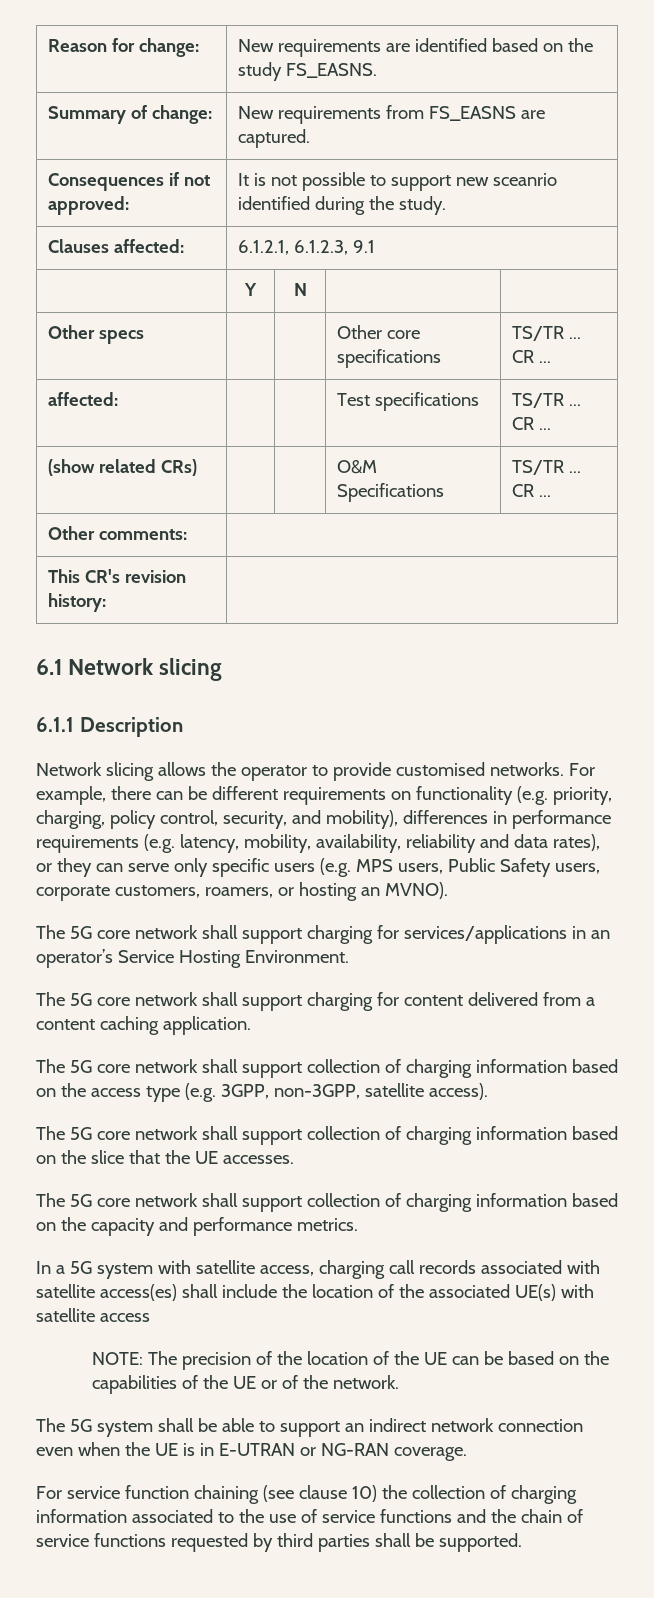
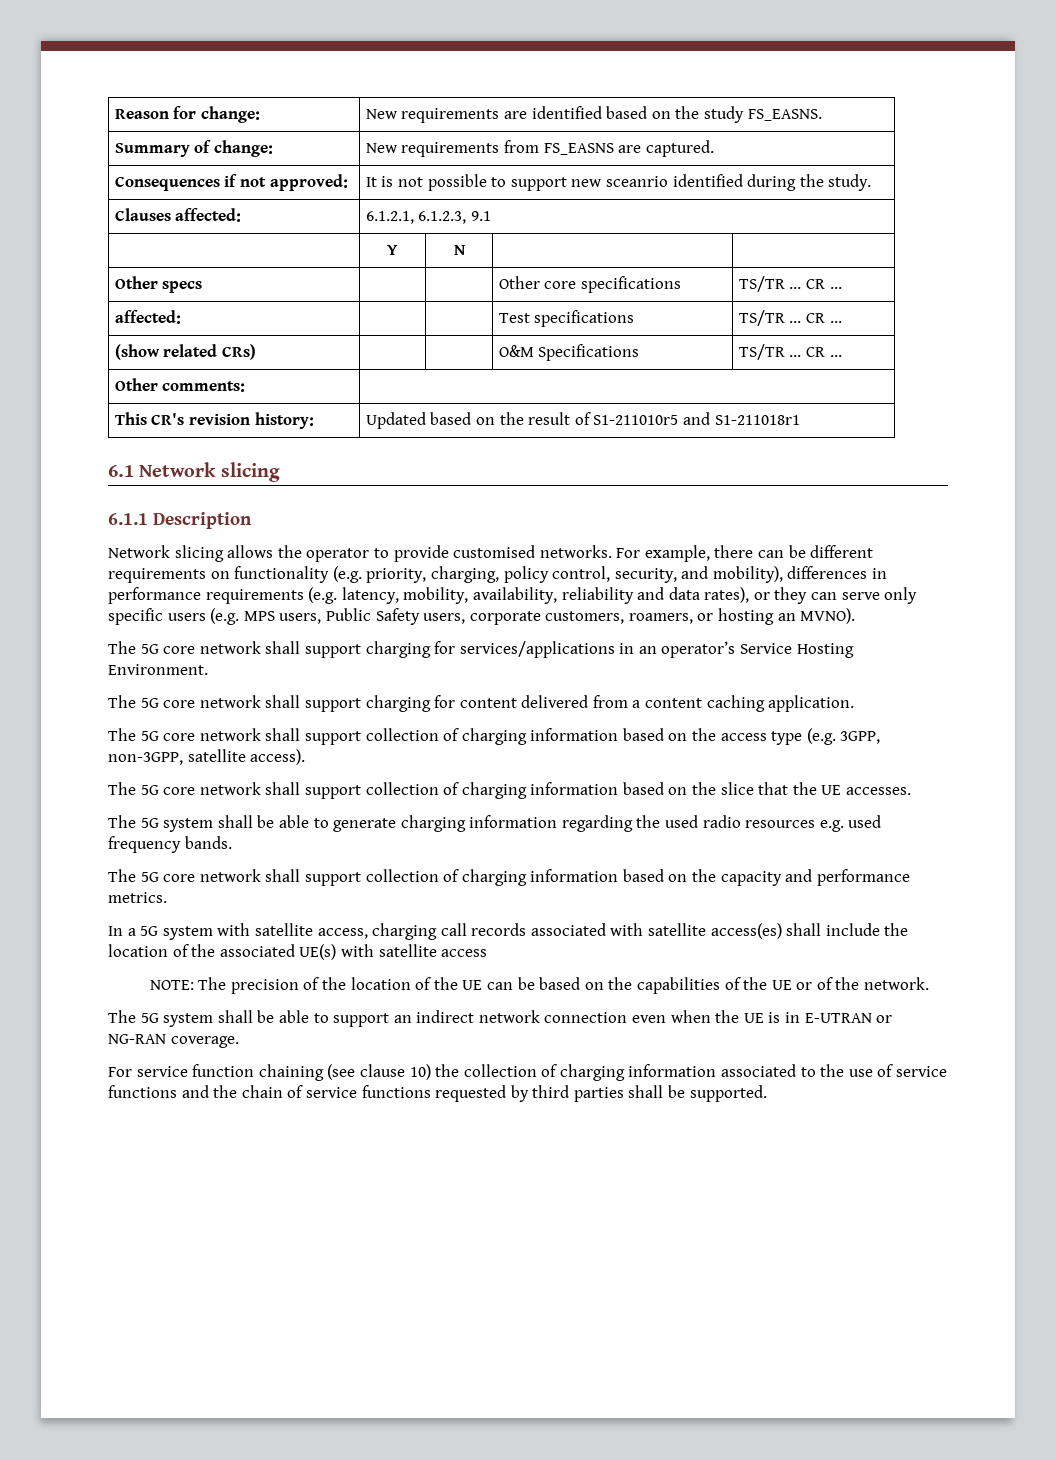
(107, 602) none -> [365,412,800,429] Updated based on the result of S1-211010r5 and S1-211018r1
(294, 1159) none -> [108,815,882,832] [108,836,232,853] // The 5G system shall be able to generate charging information regarding the used radio resources e.g. used frequency bands.

